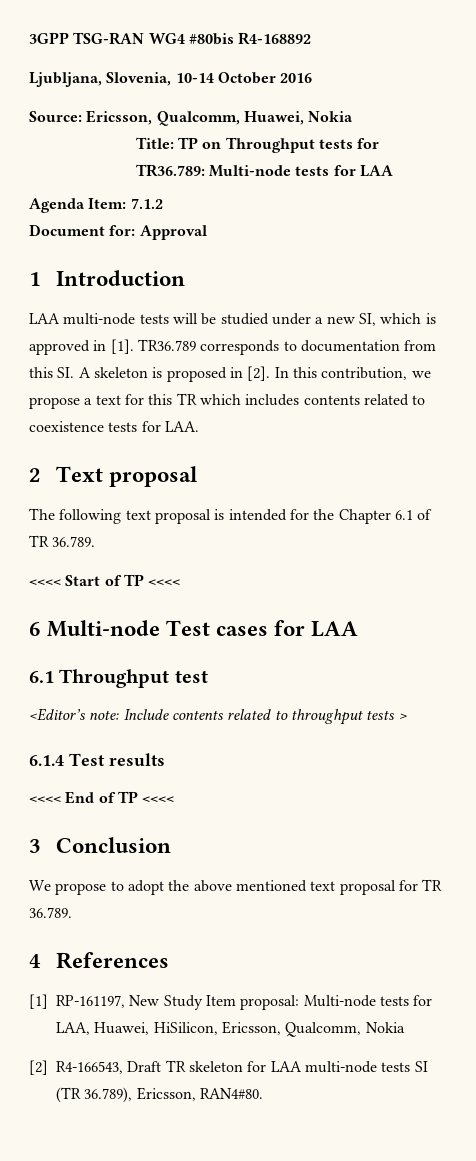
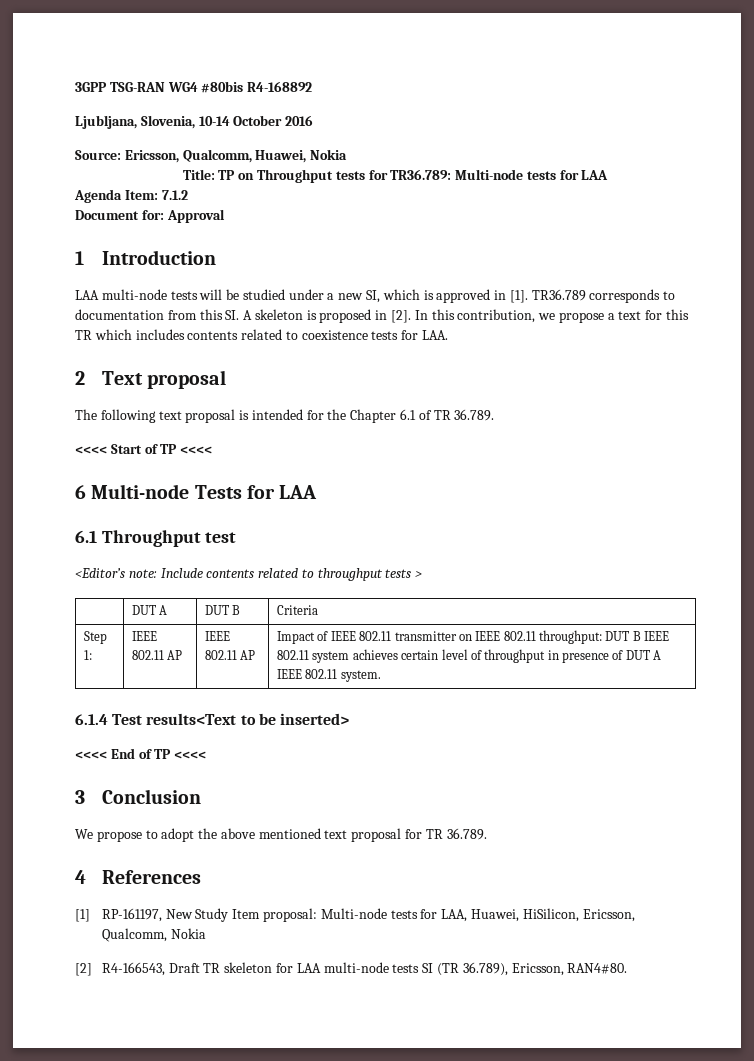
[166,620,269,636] Test cases -> [194,485,242,499] Tests
[29,753,165,766] // 6.1.4 Test results -> [132,605,168,615] [205,605,241,615] [277,605,319,615] [84,631,108,644] [84,650,93,660] [132,631,158,641] [132,650,183,660] [205,631,231,641] [205,650,256,660] [277,630,670,644] [277,649,662,663] [277,669,381,682] [75,713,349,725] // | DUT A | DUT B | Criteria // Step 1: | IEEE 802.11 AP | IEEE 802.11 AP | Impact of IEEE 802.11 transmitter on IEEE 802.11 throughput: DUT B IEEE 802.11 system achieves certain level of throughput in presence of DUT A IEEE 802.11 system. // 6.1.4 Test results<Text to be inserted>

